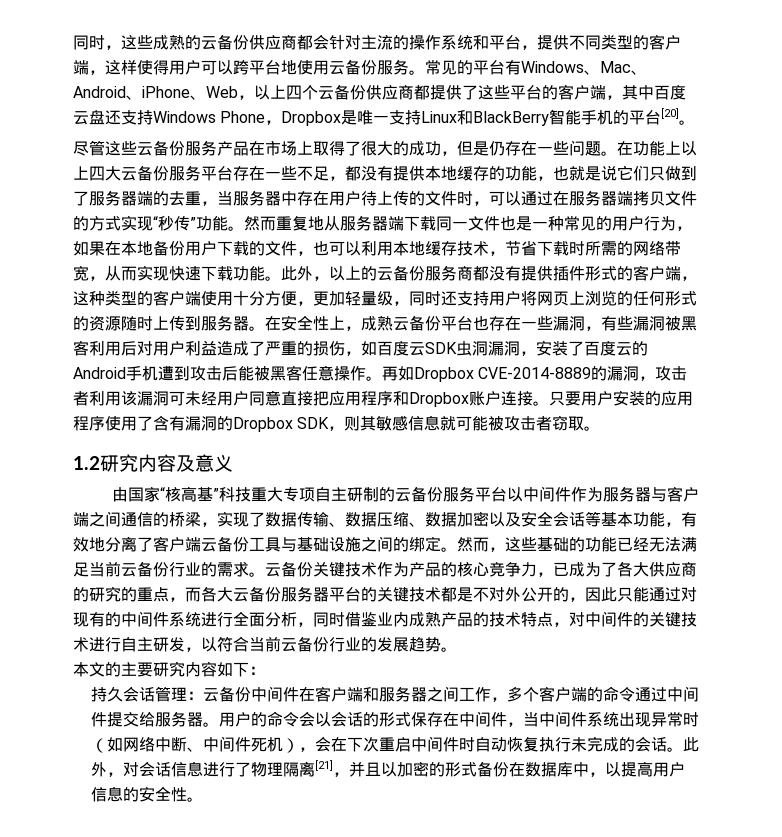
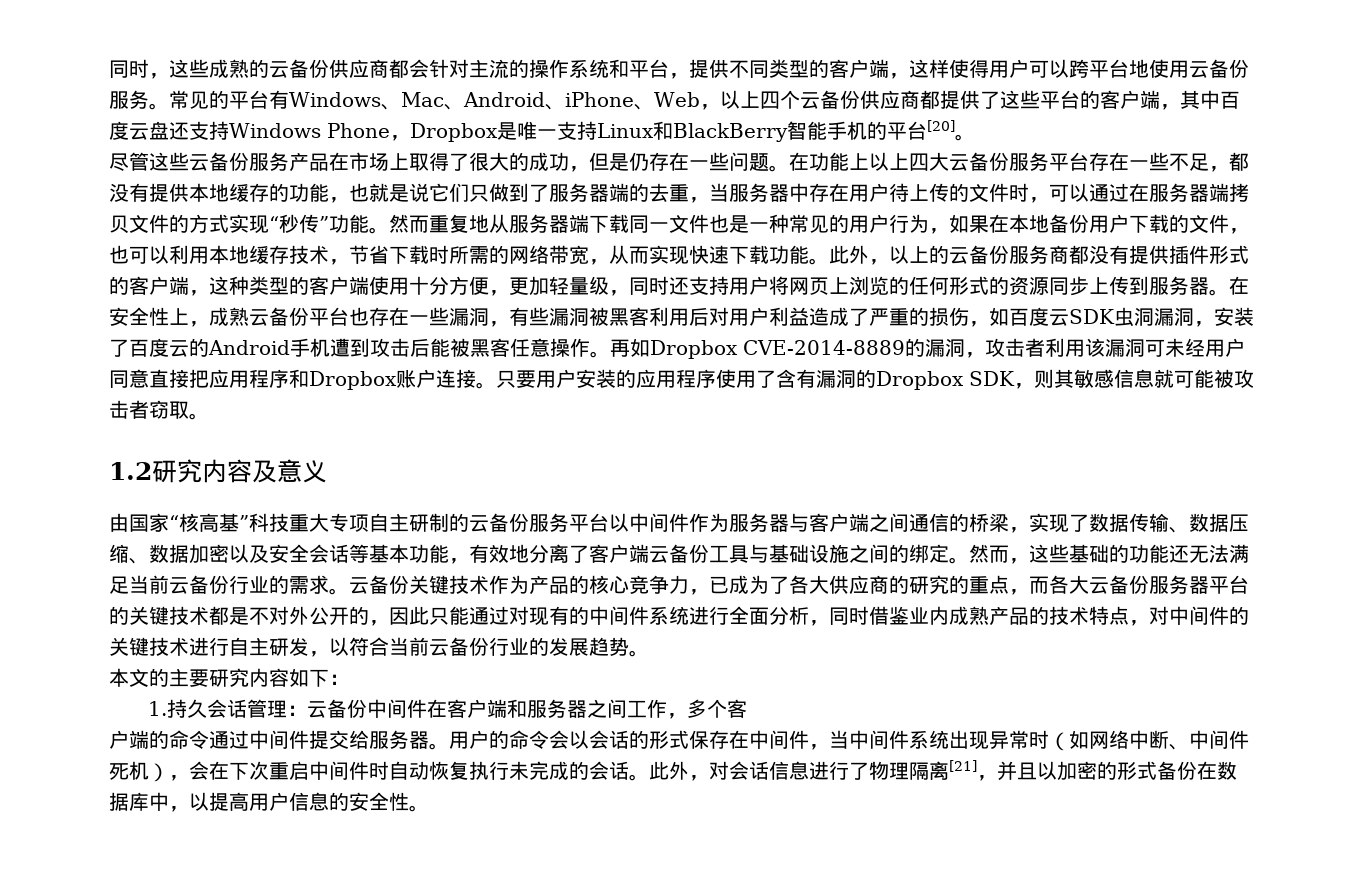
[121,316,153,331] 随时 -> [1049,276,1089,296] 同步
[617,537,649,552] 已经 -> [1169,545,1189,563] 还
(265, 670) none -> [148,701,168,716] 1.
(556, 694) none -> (748, 708) //

